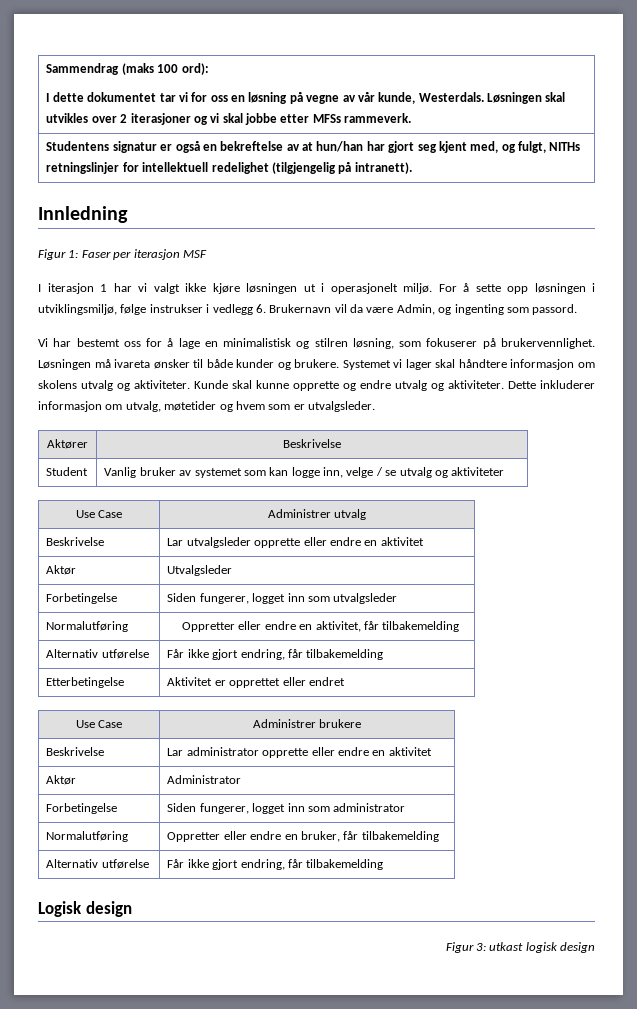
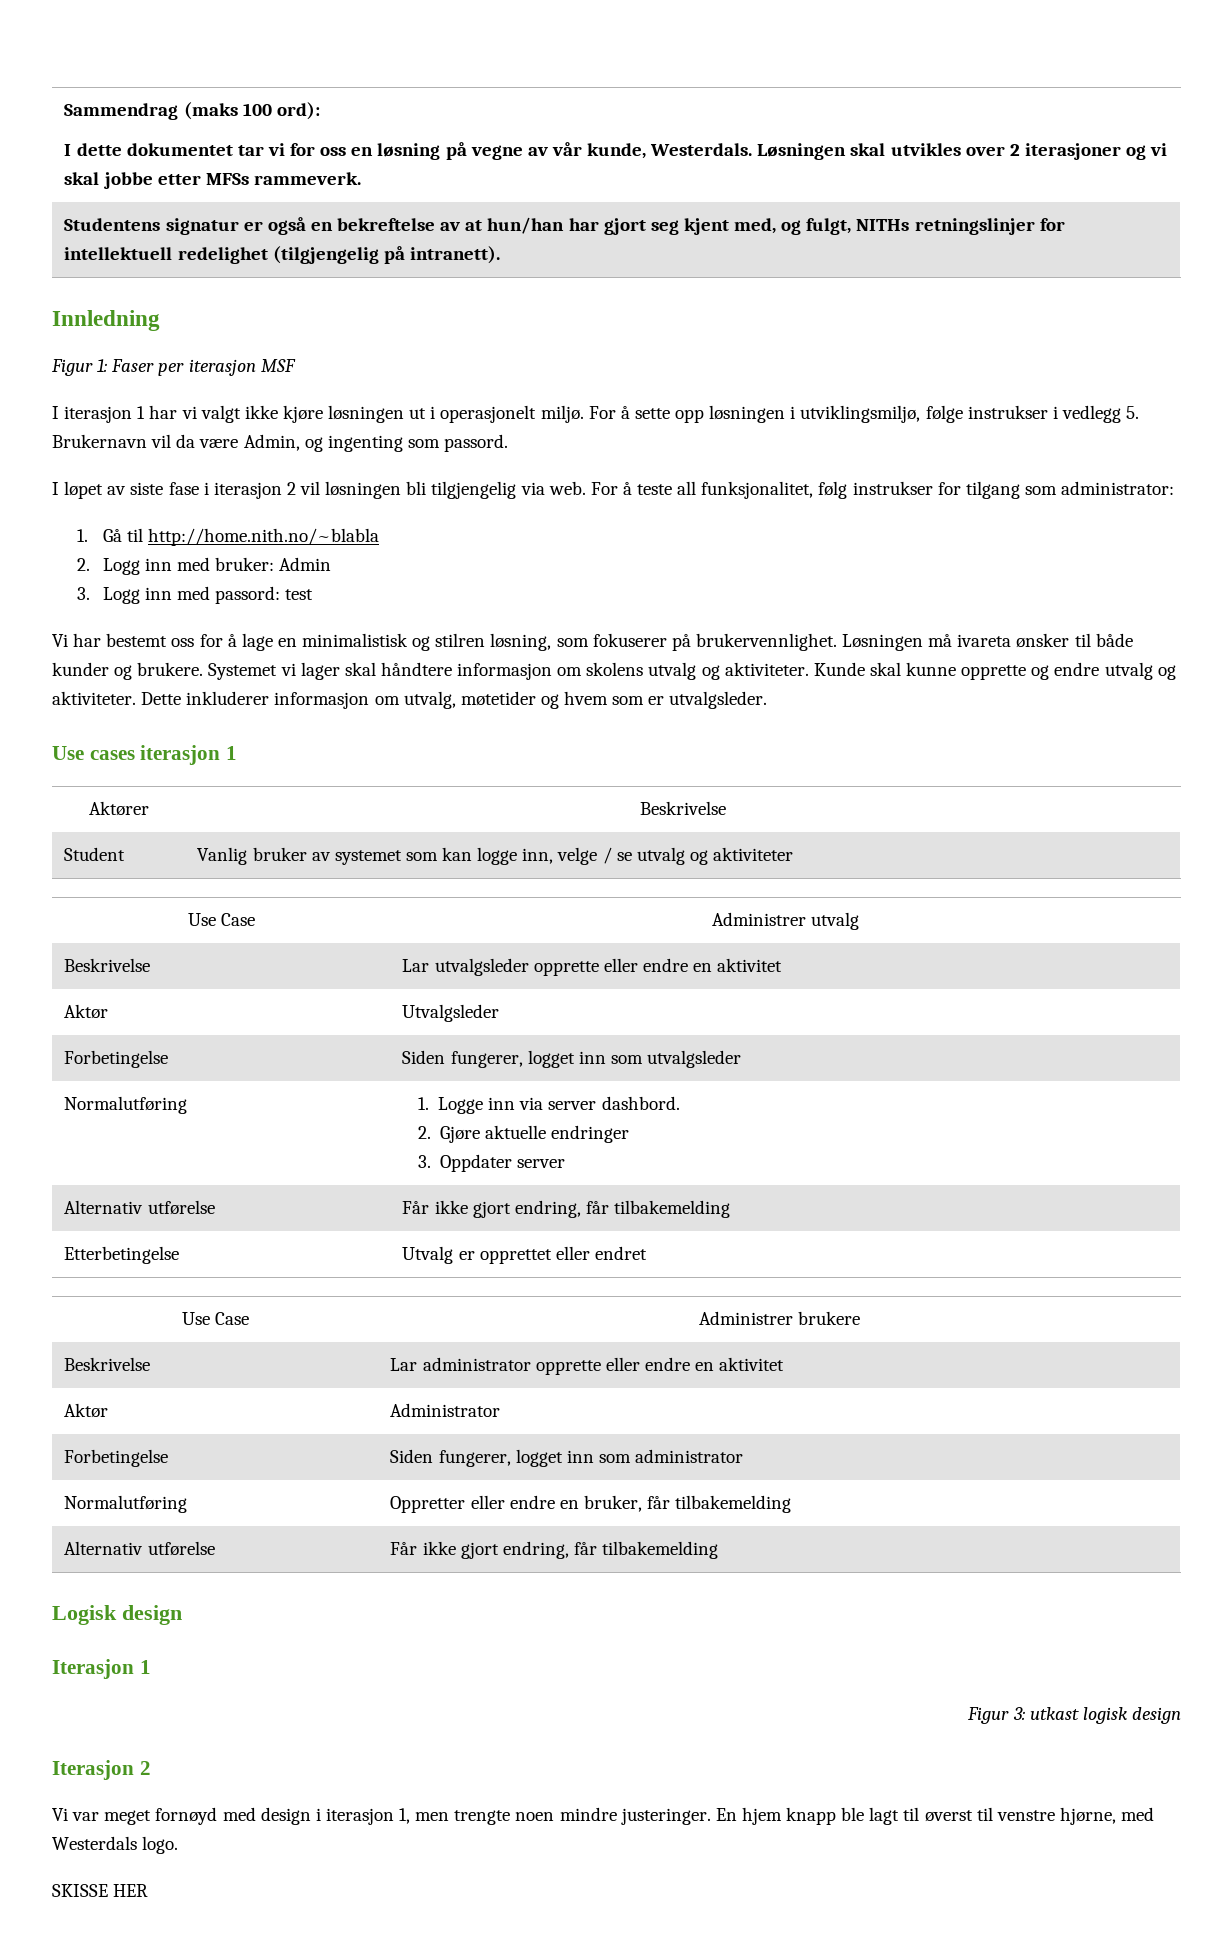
[255,304,266,313] 6. -> [1126,406,1140,419] 5.
(578, 309) none -> [52,481,1175,499] [77,528,379,546] [77,557,332,575] [77,586,314,604] // I løpet av siste fase i iterasjon 2 vil løsningen bli tilgjengelig via web. For å teste all funksjonalitet, følg instrukser for tilgang som administrator: // 1. Gå til http://home.nith.no/~blabla // 2. Logg inn med bruker: Admin // 3. Logg inn med passord: test
(375, 406) none -> [52,745,238,765] // Use cases iterasjon 1
[182,621,460,632] Oppretter eller endre en aktivitet, får tilbakemelding -> [417,1096,680,1114] [417,1125,630,1143] [417,1154,566,1172] 1. Logge inn via server dashbord. // 2. Gjøre aktuelle endringer // 3. Oppdater server
[167,677,213,686] Aktivitet -> [402,1246,454,1264] Utvalg
(132, 909) none -> [52,1659,151,1679] // Iterasjon 1
(595, 947) none -> [52,1760,151,1780] [52,1807,1155,1825] [52,1836,179,1854] [52,1884,149,1897] // Iterasjon 2 // Vi var meget fornøyd med design i iterasjon 1, men trengte noen mindre justeringer. En hjem knapp ble lagt til øverst til venstre hjørne, med Westerdals logo. // SKISSE HER

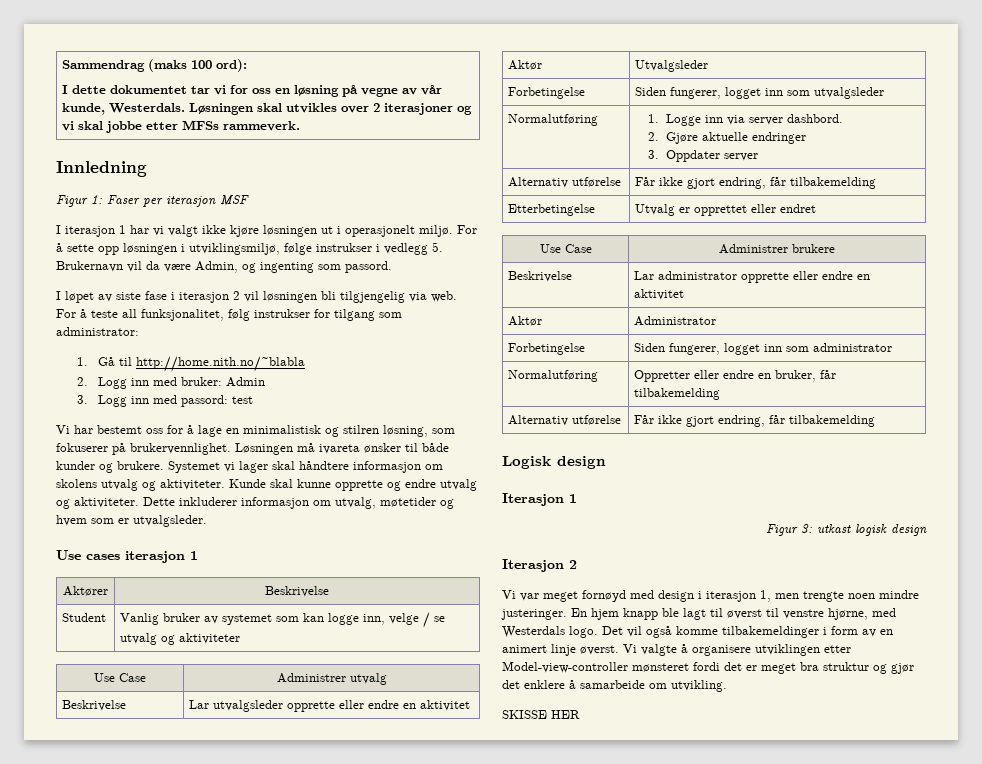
[64,217,1065,235] [64,246,500,264] // Studentens signatur er også en bekreftelse av at hun/han har gjort seg kjent med, og fulgt, NITHs retningslinjer for intellektuell redelighet (tilgjengelig på intranett). -> (301, 126) none
(179, 1845) none -> [602,626,893,638] [502,644,851,656] [502,661,914,674] [502,680,727,692] Det vil også komme tilbakemeldinger i form av en animert linje øverst. Vi valgte å organisere utviklingen etter Model-view-controller mønsteret fordi det er meget bra struktur og gjør det enklere å samarbeide om utvikling.

